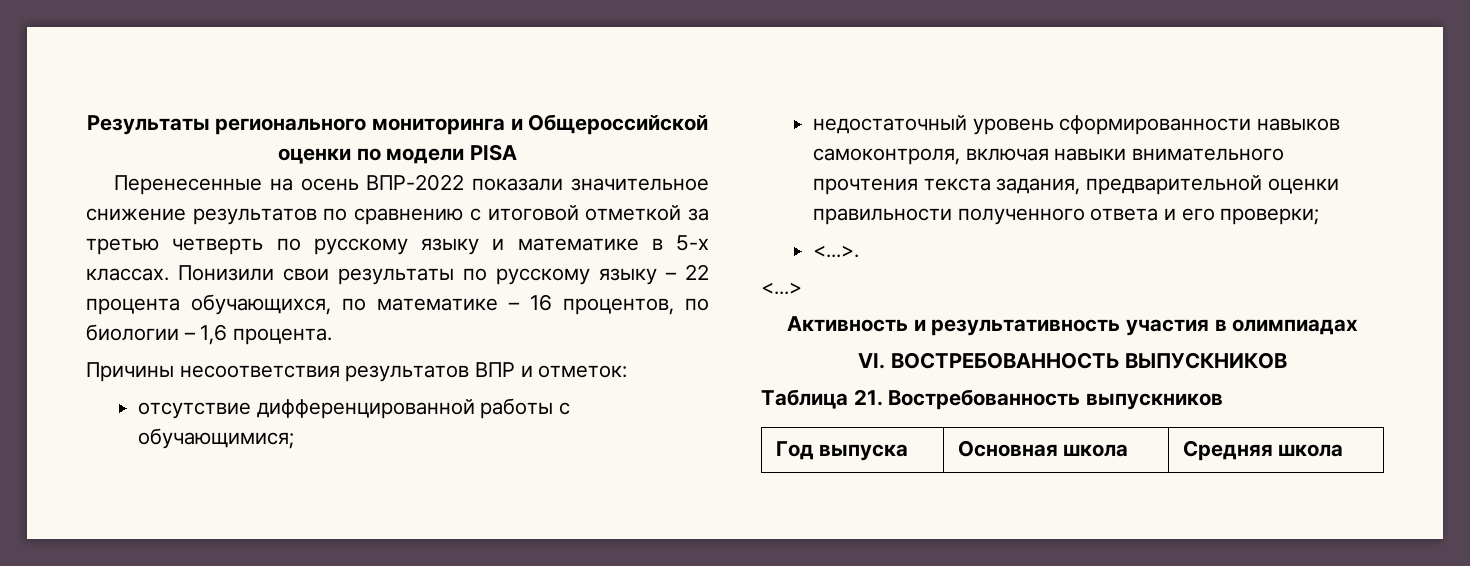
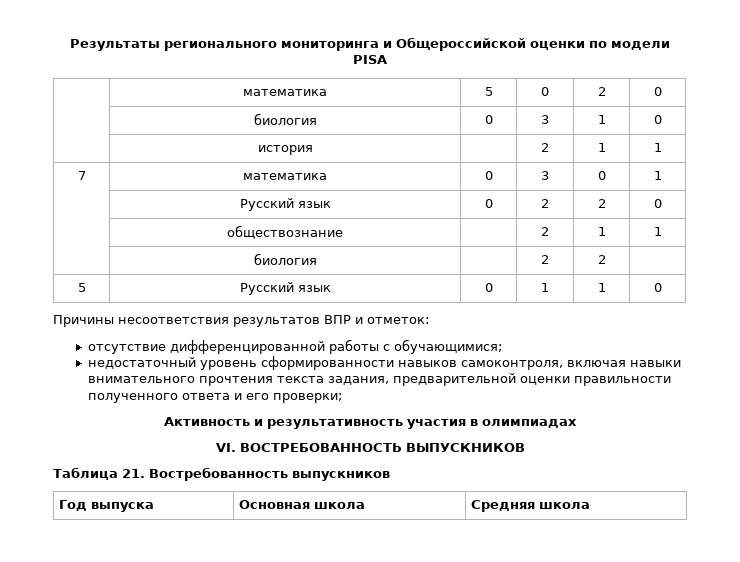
[114,174,710,195] [86,205,709,225] [86,235,709,255] [86,264,709,285] [86,294,709,315] [86,324,333,345] // Перенесенные на осень ВПР-2022 показали значительное снижение результатов по сравнению с итоговой отметкой за третью четверть по русскому языку и математике в 5-х классах. Понизили свои результаты по русскому языку – 22 процента обучающихся, по математике – 16 процентов, по биологии – 1,6 процента. -> [243,89,327,96] [484,87,493,96] [541,87,549,96] [597,87,606,96] [653,87,662,96] [253,113,317,125] [484,115,493,124] [541,115,549,124] [597,115,606,124] [653,115,662,124] [257,145,313,155] [541,143,549,152] [597,143,606,152] [653,143,662,152] [77,171,86,180] [243,173,327,180] [484,171,493,180] [541,171,549,180] [597,171,606,180] [653,171,662,180] [239,198,331,211] [484,199,493,208] [541,199,549,208] [597,199,606,208] [653,199,662,208] [227,225,343,239] [541,227,549,236] [597,227,606,236] [653,227,662,236] [253,253,317,265] [541,255,549,264] [597,255,606,264] [77,283,86,292] [239,282,331,295] [484,283,493,292] [541,283,549,292] [597,283,606,292] [653,283,662,292] // | математика | 5 | 0 | 2 | 0 // | биология | 0 | 3 | 1 | 0 // | история | | 2 | 1 | 1 // 7 | математика | 0 | 3 | 0 | 1 // | Русский язык | 0 | 2 | 2 | 0 // | обществознание | | 2 | 1 | 1 // | биология | | 2 | 2 | // 5 | Русский язык | 0 | 1 | 1 | 0
[813,245,860,258] [761,282,802,295] // <...>. // <...> -> (342, 398) none

